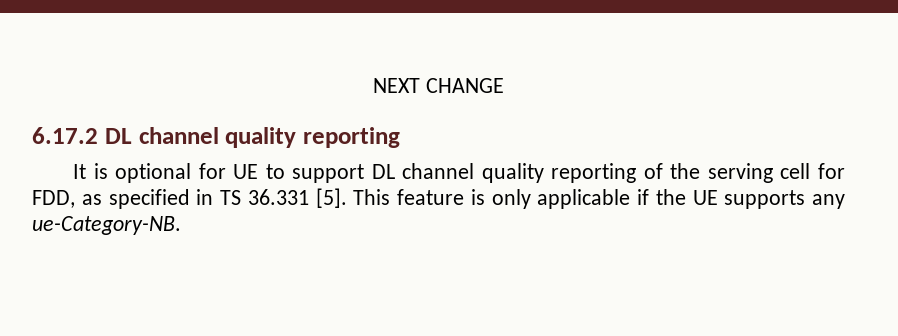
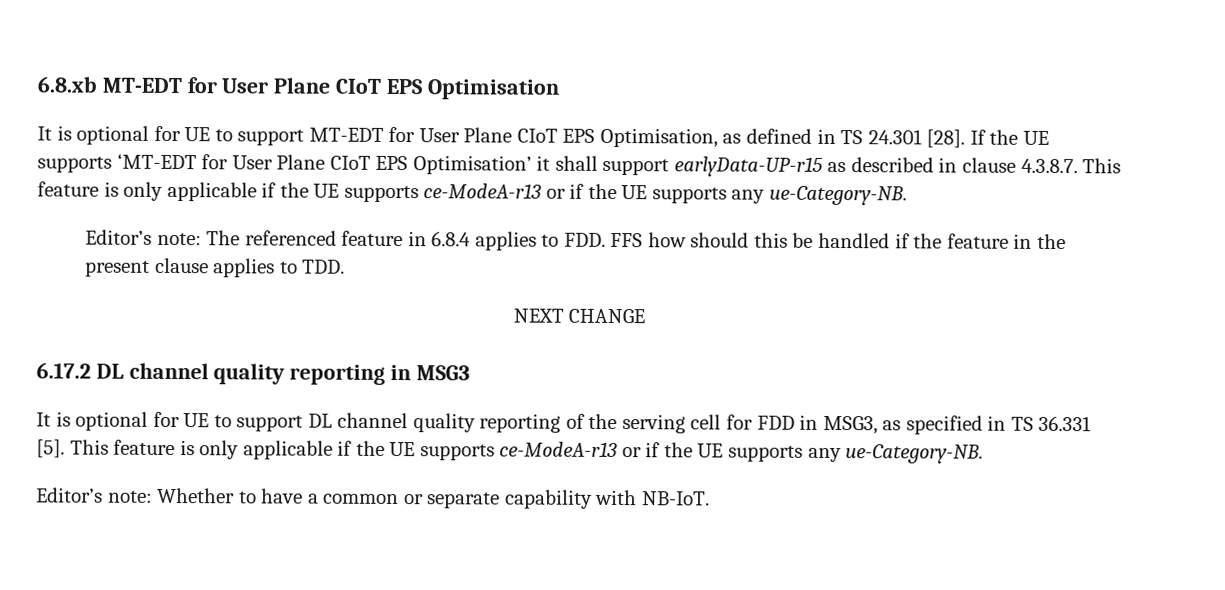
(373, 85) none -> [37,76,559,100] [37,125,1049,148] [37,153,1122,177] [37,181,908,206] [84,229,1066,251] [84,257,346,278] 6.8.xb MT-EDT for User Plane CIoT EPS Optimisation // It is optional for UE to support MT-EDT for User Plane CIoT EPS Optimisation, as defined in TS 24.301 [28]. If the UE supports ‘MT-EDT for User Plane CIoT EPS Optimisation’ it shall support earlyData-UP-r15 as described in clause 4.3.8.7. This feature is only applicable if the UE supports ce-ModeA-r13 or if the UE supports any ue-Category-NB. // Editor’s note: The referenced feature in 6.8.4 applies to FDD. FFS how should this be handled if the feature in the present clause applies to TDD. //
(400, 137) none -> [390,364,470,381] in MSG3
[32,190,75,208] FDD, -> [756,414,878,435] FDD in MSG3,
[812,194,845,209] [32,216,181,235] any ue-Category-NB. -> [499,441,984,464] [36,487,710,509] ce-ModeA-r13 or if the UE supports any ue-Category-NB. // Editor’s note: Whether to have a common or separate capability with NB-IoT.

